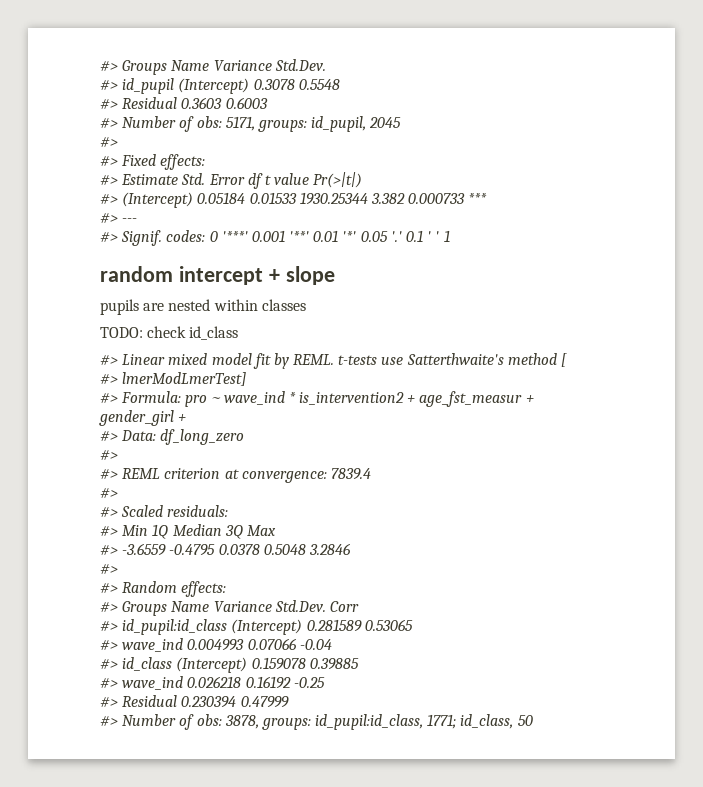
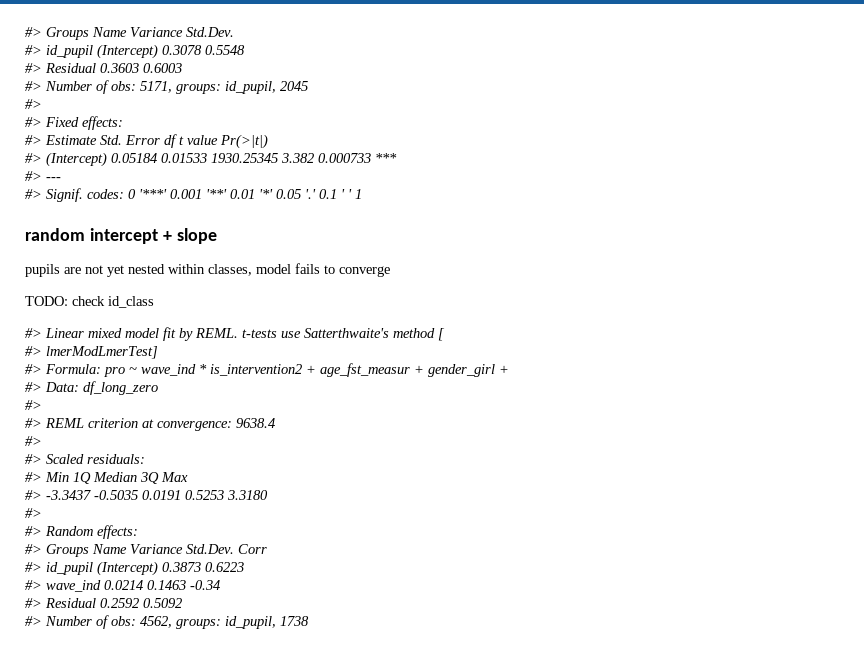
[299,192,368,205] 1930.25344 -> [211,153,278,163] 1930.25345
[168,299,306,311] nested within classes -> [85,263,390,277] not yet nested within classes, model fails to converge
[330,468,371,480] 7839.4 -> [236,418,275,428] 9638.4
[122,543,351,556] -3.6559 -0.4795 0.0378 0.5048 3.2846 -> [46,490,268,500] -3.3437 -0.5035 0.0191 0.5253 3.3180
[122,619,413,635] [100,638,332,652] [100,657,359,673] [100,676,325,690] [100,695,289,708] [100,714,533,730] id_pupil:id_class (Intercept) 0.281589 0.53065 // #> wave_ind 0.004993 0.07066 -0.04 // #> id_class (Intercept) 0.159078 0.39885 // #> wave_ind 0.026218 0.16192 -0.25 // #> Residual 0.230394 0.47999 // #> Number of obs: 3878, groups: id_pupil:id_class, 1771; id_class, 50 -> [46,561,244,576] [25,580,220,592] [25,598,182,608] [25,615,309,629] id_pupil (Intercept) 0.3873 0.6223 // #> wave_ind 0.0214 0.1463 -0.34 // #> Residual 0.2592 0.5092 // #> Number of obs: 4562, groups: id_pupil, 1738

